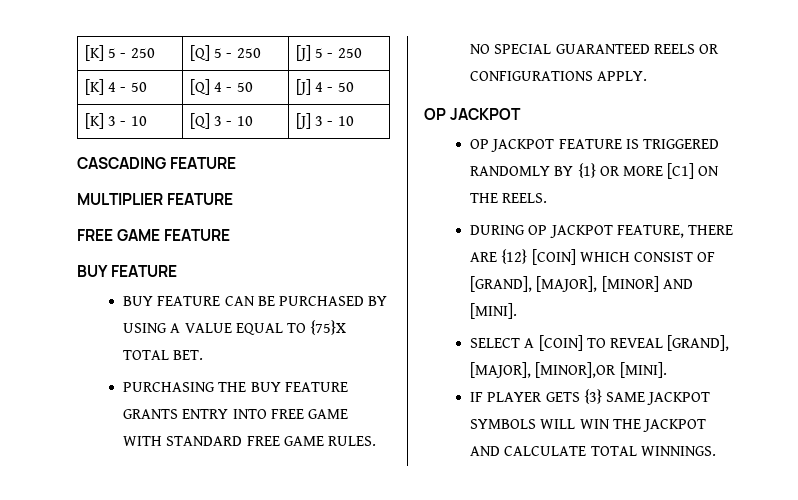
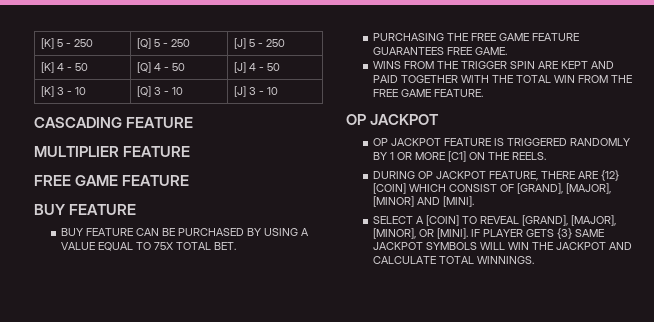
[310,320,347,335] {75}X -> [153,242,173,250] 75X
[250,382,348,392] [123,409,348,419] [123,436,376,446] [470,44,719,54] [470,71,648,81] BUY FEATURE GRANTS ENTRY INTO FREE GAME WITH STANDARD FREE GAME RULES. NO SPECIAL GUARANTEED REELS OR CONFIGURATIONS APPLY. -> [470,33,579,41] [372,47,507,55] [372,61,614,69] [372,75,632,83] [372,89,483,97] FREE GAME FEATURE GUARANTEES FREE GAME. // WINS FROM THE TRIGGER SPIN ARE KEPT AND PAID TOGETHER WITH THE TOTAL WIN FROM THE FREE GAME FEATURE.
[577,163,596,178] {1} -> [389,152,394,160] 1
[535,362,667,378] [MINOR],OR [MINI]. // -> [372,228,468,239] [MINOR], OR [MINI].

